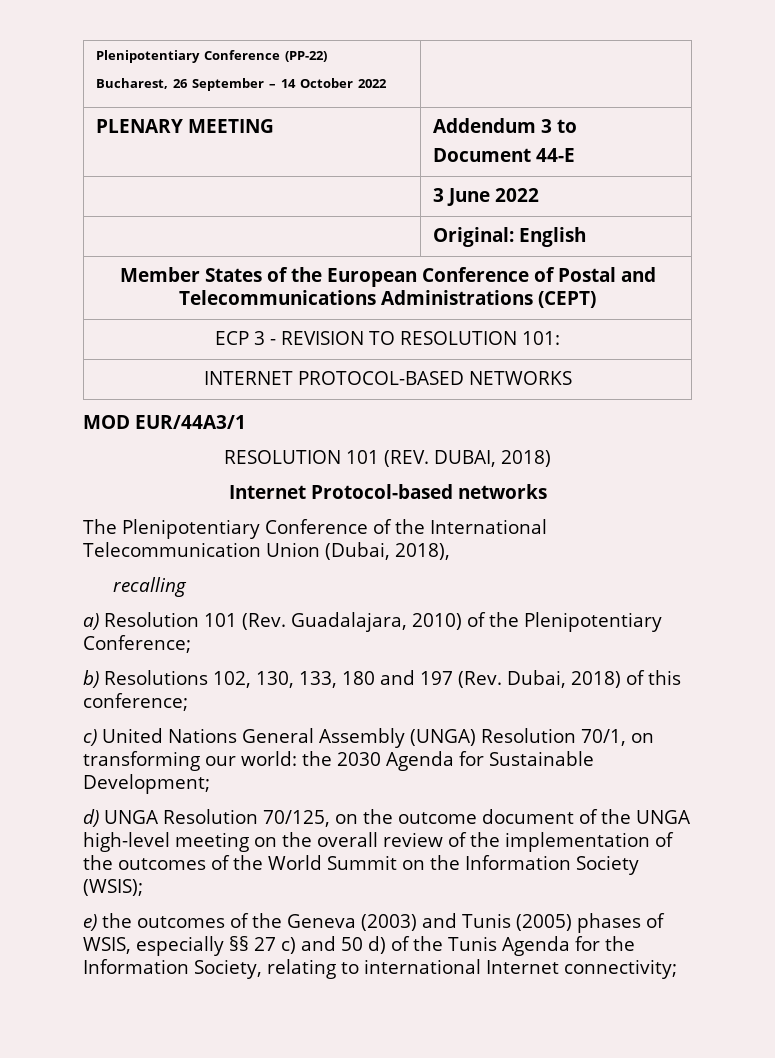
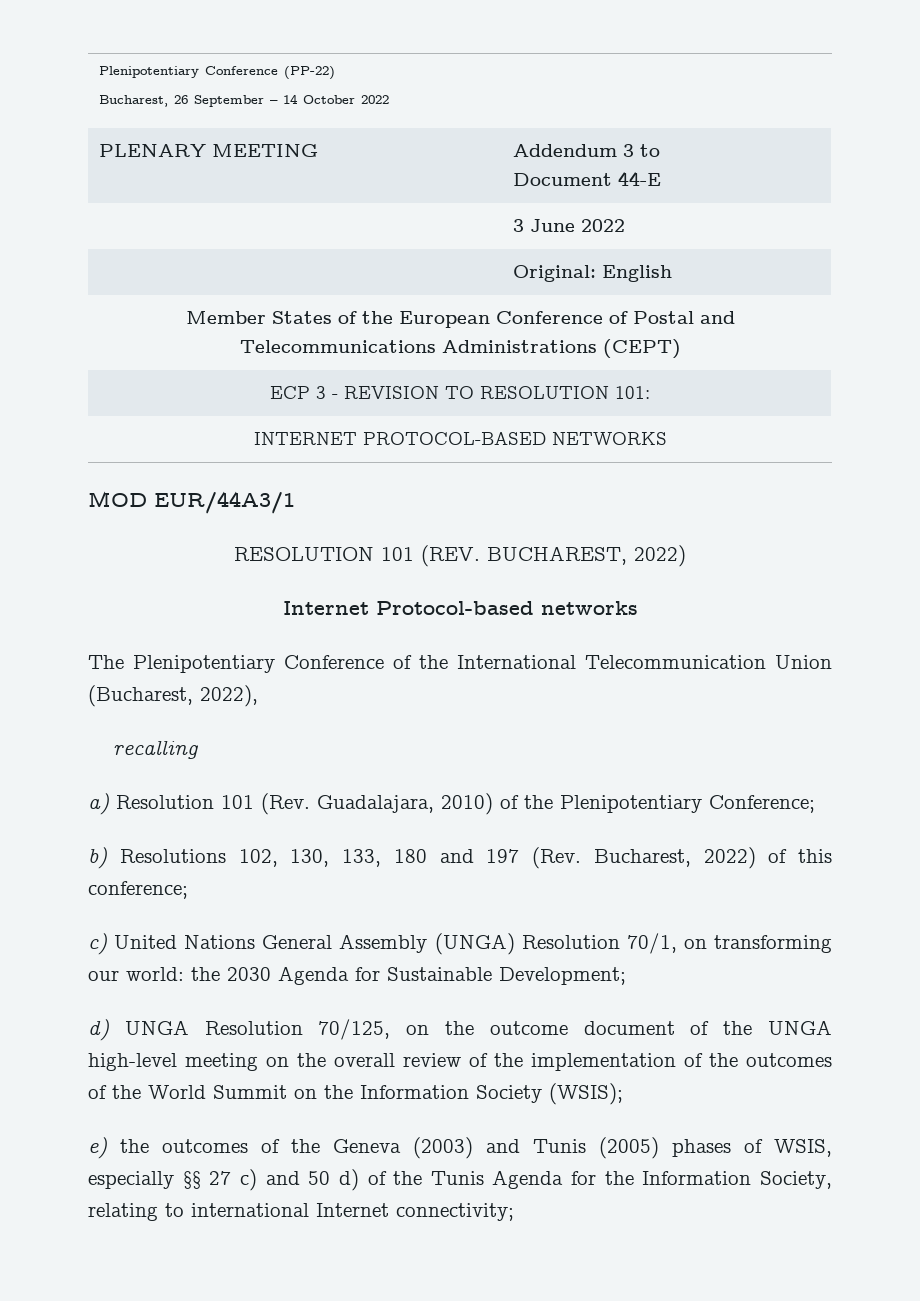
[433,450,551,467] DUBAI, 2018) -> [487,545,686,567] BUCHAREST, 2022)
[324,542,450,560] (Dubai, 2018), -> [88,685,258,707] (Bucharest, 2022),
[506,670,621,688] Dubai, 2018) -> [593,847,756,869] Bucharest, 2022)

